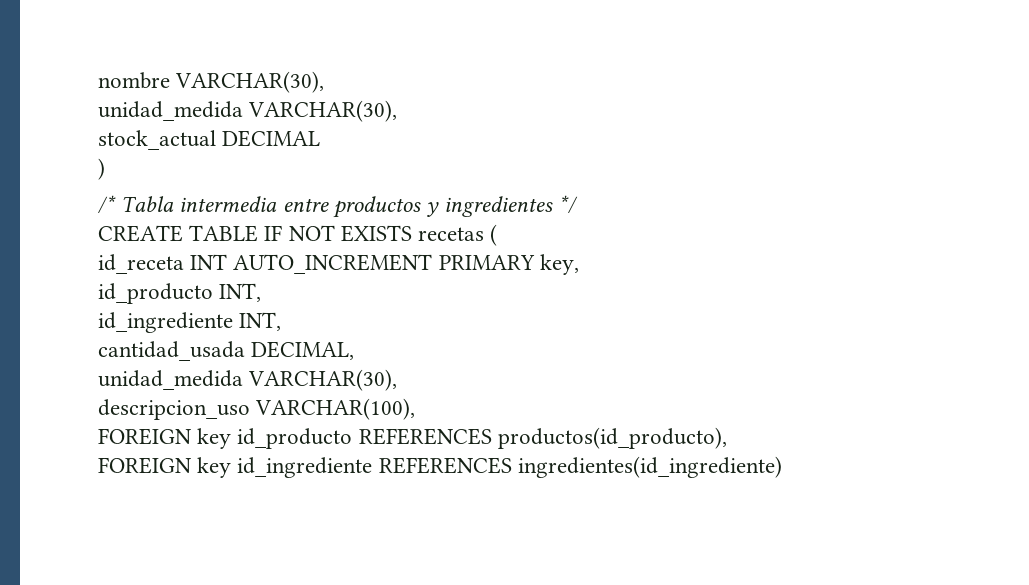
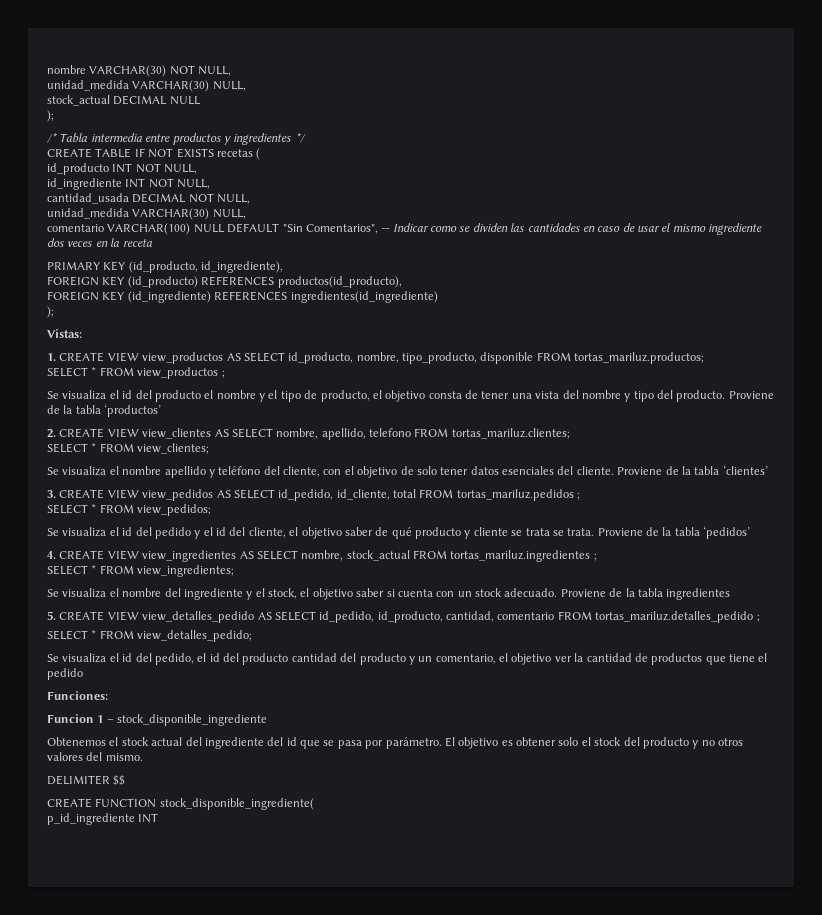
[98,71,325,93] [98,100,398,122] nombre VARCHAR(30), // unidad_medida VARCHAR(30), -> [47,65,232,77] [47,80,246,92] nombre VARCHAR(30) NOT NULL, // unidad_medida VARCHAR(30) NULL,
[98,158,105,180] // ) -> [169,96,201,105] [47,110,54,122] NULL // );
[98,254,579,275] [98,283,262,304] [98,312,282,333] [98,341,355,361] [98,369,398,391] [98,398,416,420] [98,428,353,449] id_receta INT AUTO_INCREMENT PRIMARY key, // id_producto INT, // id_ingrediente INT, // cantidad_usada DECIMAL, // unidad_medida VARCHAR(30), // descripcion_uso VARCHAR(100), // FOREIGN key id_producto -> [47,163,198,175] [47,178,211,190] [47,193,251,204] [47,208,246,220] [47,223,763,235] [47,238,152,247] [47,261,284,273] [47,276,198,288] id_producto INT NOT NULL, // id_ingrediente INT NOT NULL, // cantidad_usada DECIMAL NOT NULL, // unidad_medida VARCHAR(30) NULL, // comentario VARCHAR(100) NULL DEFAULT "Sin Comentarios", -- Indicar como se dividen las cantidades en caso de usar el mismo ingrediente dos veces en la receta // PRIMARY KEY (id_producto, id_ingrediente), // FOREIGN KEY (id_producto)
[197,457,373,478] key id_ingrediente -> [102,291,211,303] KEY (id_ingrediente)
(782, 467) none -> [47,306,54,318] [47,329,82,338] [47,352,705,364] [47,367,225,379] [47,390,774,402] [47,404,162,417] [47,428,570,440] [47,443,210,454] [47,465,768,478] [47,489,581,501] [47,504,212,516] [47,526,751,539] [47,550,597,562] [47,565,235,577] [47,588,731,600] [47,611,760,623] [47,630,253,642] [47,653,768,665] [47,668,83,680] [47,691,108,700] [47,714,268,726] [47,737,743,749] [47,752,143,761] [47,775,126,786] [47,798,314,810] [47,813,159,825] // ); // Vistas: // 1. CREATE VIEW view_productos AS SELECT id_producto, nombre, tipo_producto, disponible FROM tortas_mariluz.productos; // SELECT * FROM view_productos ; // Se visualiza el id del producto el nombre y el tipo de producto, el objetivo consta de tener una vista del nombre y tipo del producto. Proviene de la tabla ‘productos’ // 2. CREATE VIEW view_clientes AS SELECT nombre, apellido, telefono FROM tortas_mariluz.clientes; // SELECT * FROM view_clientes; // Se visualiza el nombre apellido y teléfono del cliente, con el objetivo de solo tener datos esenciales del cliente. Proviene de la tabla ‘clientes’ // 3. CREATE VIEW view_pedidos AS SELECT id_pedido, id_cliente, total FROM tortas_mariluz.pedidos ; // SELECT * FROM view_pedidos; // Se visualiza el id del pedido y el id del cliente, el objetivo saber de qué producto y cliente se trata se trata. Proviene de la tabla ‘pedidos’ // 4. CREATE VIEW view_ingredientes AS SELECT nombre, stock_actual FROM tortas_mariluz.ingredientes ; // SELECT * FROM view_ingredientes; // Se visualiza el nombre del ingrediente y el stock, el objetivo saber si cuenta con un stock adecuado. Proviene de la tabla ingredientes // 5. CREATE VIEW view_detalles_pedido AS SELECT id_pedido, id_producto, cantidad, comentario FROM tortas_mariluz.detalles_pedido ; // SELECT * FROM view_detalles_pedido; // Se visualiza el id del pedido, el id del producto cantidad del producto y un comentario, el objetivo ver la cantidad de productos que tiene el pedido // Funciones: // Funcion 1 – stock_disponible_ingrediente // Obtenemos el stock actual del ingrediente del id que se pasa por parámetro. El objetivo es obtener solo el stock del producto y no otros valores del mismo. // DELIMITER $$ // CREATE FUNCTION stock_disponible_ingrediente( // p_id_ingrediente INT

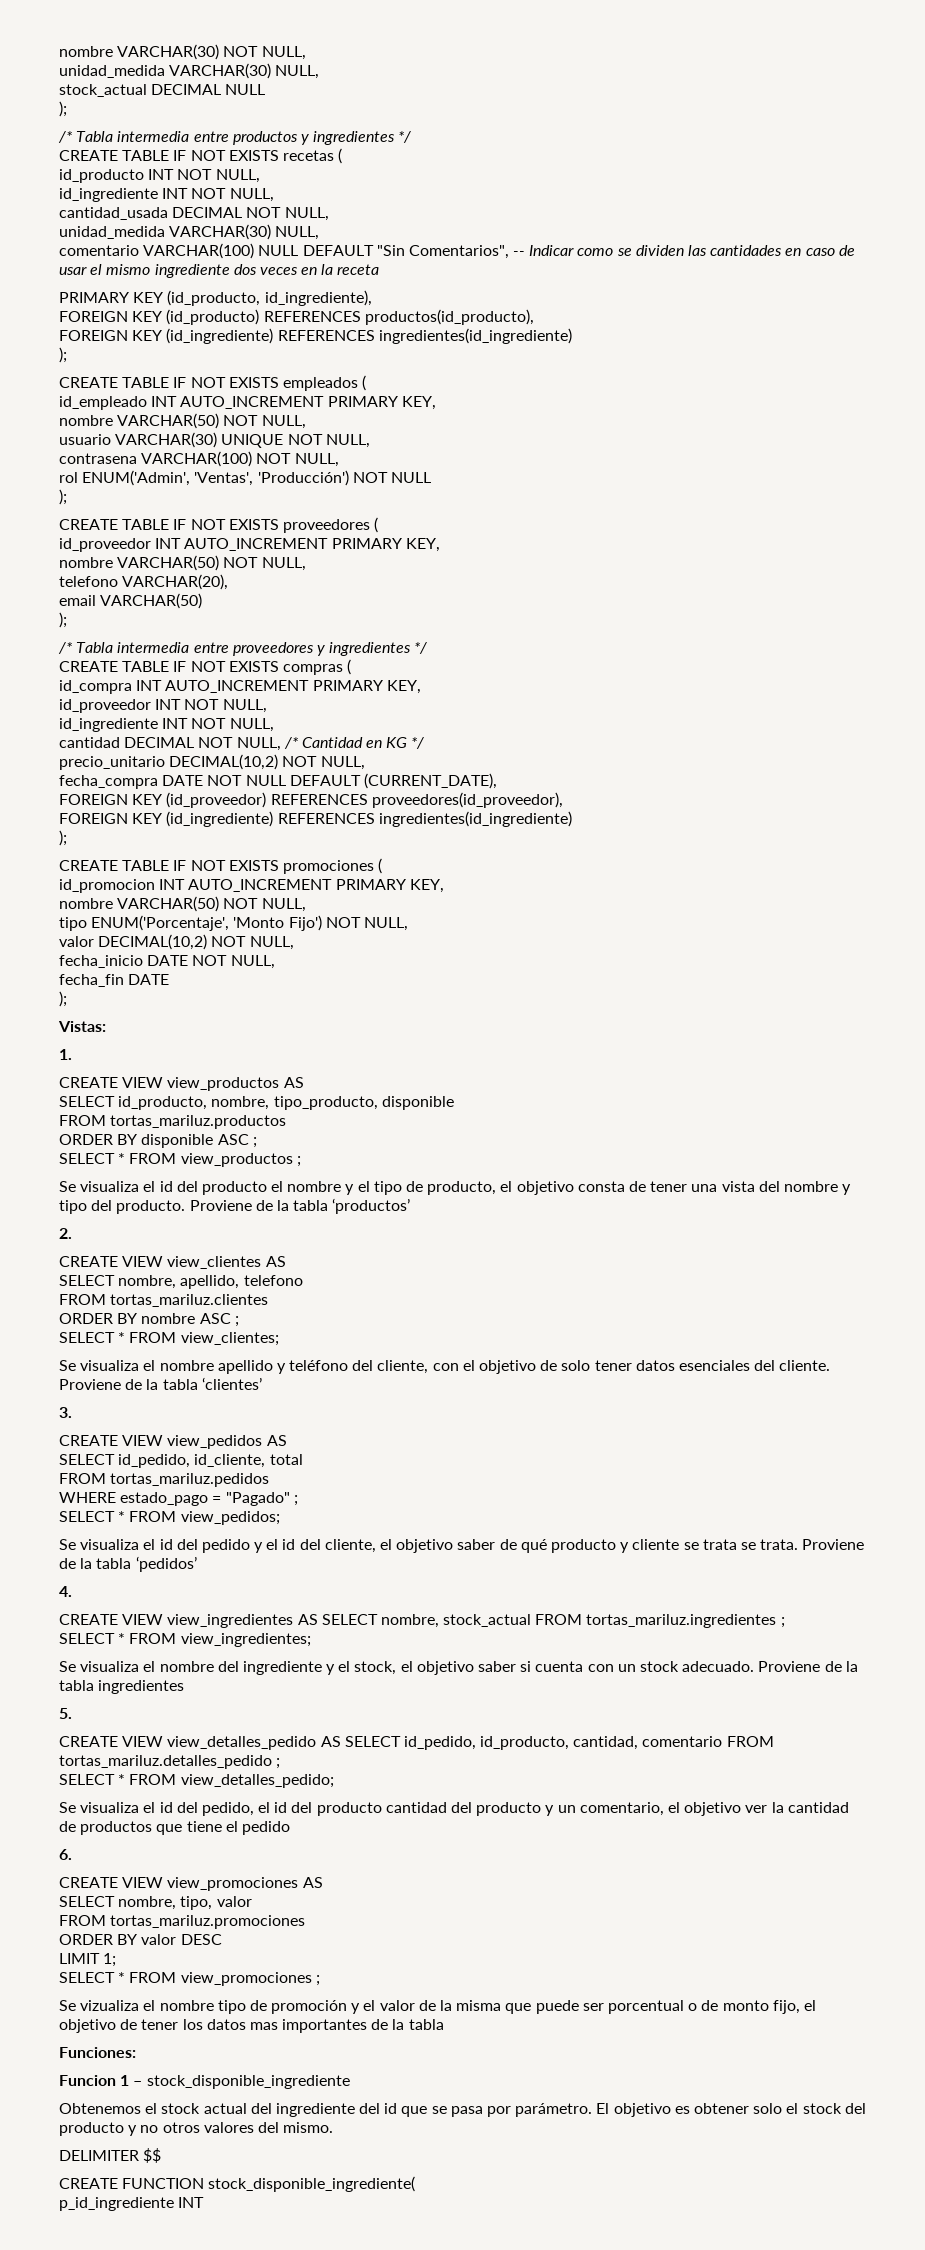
(54, 312) none -> [59,375,367,391] [59,396,436,410] [59,413,306,429] [59,432,370,448] [59,451,339,467] [59,470,431,486] [59,489,67,505] [59,517,379,533] [59,538,440,552] [59,555,306,571] [59,574,229,590] [59,593,203,609] [59,612,67,628] [58,642,428,656] [59,659,352,675] [59,680,421,694] [59,699,267,713] [59,718,274,732] [59,737,425,751] [59,754,365,770] [59,773,497,789] [59,792,563,808] [59,811,572,827] [59,830,67,846] [59,858,383,874] [59,879,444,893] [59,896,306,912] [59,915,408,931] [59,934,294,950] [59,955,275,969] [59,974,170,987] [59,991,67,1007] // CREATE TABLE IF NOT EXISTS empleados ( // id_empleado INT AUTO_INCREMENT PRIMARY KEY, // nombre VARCHAR(50) NOT NULL, // usuario VARCHAR(30) UNIQUE NOT NULL, // contrasena VARCHAR(100) NOT NULL, // rol ENUM('Admin', 'Ventas', 'Producción') NOT NULL // ); // CREATE TABLE IF NOT EXISTS proveedores ( // id_proveedor INT AUTO_INCREMENT PRIMARY KEY, // nombre VARCHAR(50) NOT NULL, // telefono VARCHAR(20), // email VARCHAR(50) // ); // /* Tabla intermedia entre proveedores y ingredientes */ // CREATE TABLE IF NOT EXISTS compras ( // id_compra INT AUTO_INCREMENT PRIMARY KEY, // id_proveedor INT NOT NULL, // id_ingrediente INT NOT NULL, // cantidad DECIMAL NOT NULL, /* Cantidad en KG */ // precio_unitario DECIMAL(10,2) NOT NULL, // fecha_compra DATE NOT NULL DEFAULT (CURRENT_DATE), // FOREIGN KEY (id_proveedor) REFERENCES proveedores(id_proveedor), // FOREIGN KEY (id_ingrediente) REFERENCES ingredientes(id_ingrediente) // ); // CREATE TABLE IF NOT EXISTS promociones ( // id_promocion INT AUTO_INCREMENT PRIMARY KEY, // nombre VARCHAR(50) NOT NULL, // tipo ENUM('Porcentaje', 'Monto Fijo') NOT NULL, // valor DECIMAL(10,2) NOT NULL, // fecha_inicio DATE NOT NULL, // fecha_fin DATE // );
(56, 357) none -> (72, 1054) //
(241, 357) none -> (304, 1082) //
[536,352,705,364] FROM tortas_mariluz.productos; -> [59,1115,287,1129] [59,1134,257,1148] // FROM tortas_mariluz.productos // ORDER BY disponible ASC ;
(56, 433) none -> (72, 1233) //
(229, 433) none -> (286, 1261) //
[414,428,570,439] FROM tortas_mariluz.clientes; -> [59,1294,269,1307] [59,1313,239,1327] // FROM tortas_mariluz.clientes // ORDER BY nombre ASC ;
(56, 494) none -> (72, 1412) //
(231, 494) none -> (287, 1440) //
(416, 493) none -> (303, 1459) //
(574, 495) none -> [59,1492,290,1506] // WHERE estado_pago = "Pagado"
(56, 555) none -> (72, 1591) //
(56, 615) none -> (72, 1713) //
(83, 674) none -> [59,1849,72,1860] [59,1877,323,1891] [59,1896,252,1910] [59,1915,306,1929] [59,1934,222,1945] [59,1953,117,1967] [59,1972,320,1986] [59,2000,816,2014] [59,2019,444,2033] // 6. // CREATE VIEW view_promociones AS // SELECT nombre, tipo, valor // FROM tortas_mariluz.promociones // ORDER BY valor DESC // LIMIT 1; // SELECT * FROM view_promociones ; // Se vizualiza el nombre tipo de promoción y el valor de la misma que puede ser porcentual o de monto fijo, el objetivo de tener los datos mas importantes de la tabla

